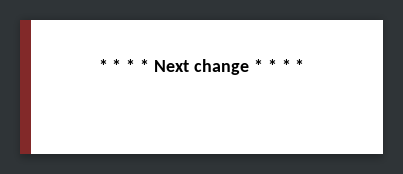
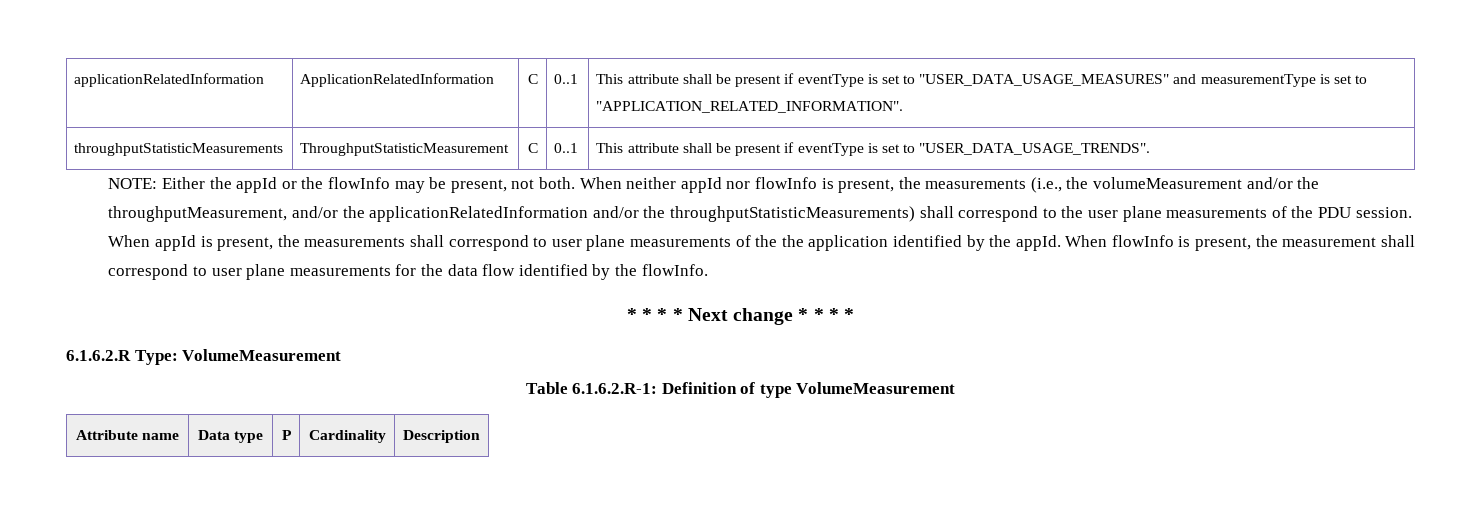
(98, 65) none -> [74,73,265,87] [300,73,495,87] [527,74,538,84] [554,74,579,84] [596,73,1368,87] [596,101,904,113] [74,143,284,156] [300,143,510,156] [527,143,538,153] [554,143,579,153] [596,142,1151,156] [108,177,1320,193] [108,206,1412,222] [108,235,1415,251] [108,264,708,280] applicationRelatedInformation | ApplicationRelatedInformation | C | 0..1 | This attribute shall be present if eventType is set to "USER_DATA_USAGE_MEASURES" and measurementType is set to "APPLICATION_RELATED_INFORMATION". // throughputStatisticMeasurements | ThroughputStatisticMeasurement | C | 0..1 | This attribute shall be present if eventType is set to "USER_DATA_USAGE_TRENDS". // NOTE: Either the appId or the flowInfo may be present, not both. When neither appId nor flowInfo is present, the measurements (i.e., the volumeMeasurement and/or the throughputMeasurement, and/or the applicationRelatedInformation and/or the throughputStatisticMeasurements) shall correspond to the user plane measurements of the PDU session. When appId is present, the measurements shall correspond to user plane measurements of the the application identified by the appId. When flowInfo is present, the measurement shall correspond to user plane measurements for the data flow identified by the flowInfo. //
(305, 65) none -> [66,349,342,365] [525,382,956,398] [75,430,180,440] [197,430,264,443] [281,430,292,440] [308,430,386,443] [403,430,480,443] // 6.1.6.2.R Type: VolumeMeasurement // Table 6.1.6.2.R-1: Definition of type VolumeMeasurement // Attribute name | Data type | P | Cardinality | Description

